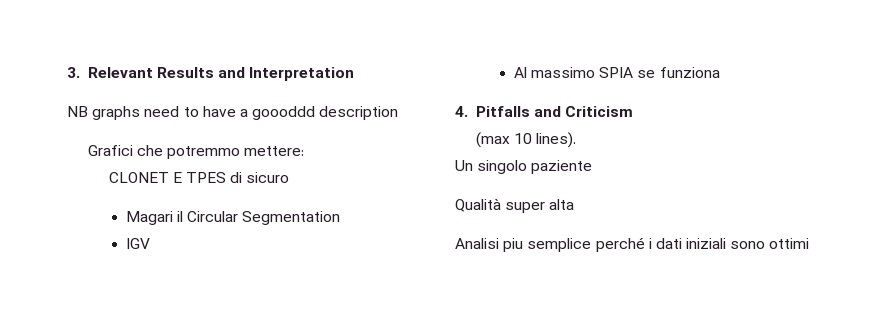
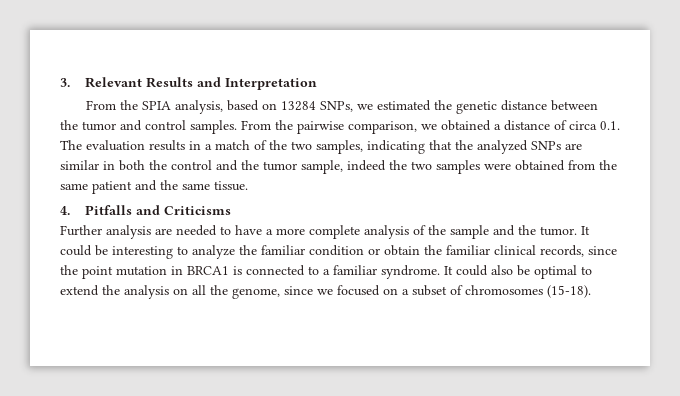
[67,106,399,120] [87,145,305,159] [108,172,290,183] [125,211,341,225] [125,238,150,249] [513,67,720,78] [455,106,634,117] [475,132,577,148] [455,160,593,174] [455,198,575,213] [455,237,810,252] NB graphs need to have a goooddd description // Grafici che potremmo mettere: // CLONET E TPES di sicuro // Magari il Circular Segmentation // IGV // Al massimo SPIA se funziona // 4. Pitfalls and Criticism // (max 10 lines). // Un singolo paziente // Qualità super alta // Analisi piu semplice perché i dati iniziali sono ottimi -> [86,100,599,114] [60,120,620,134] [60,140,582,154] [60,160,617,174] [60,180,248,194] [60,205,231,215] [60,225,590,239] [60,245,617,259] [60,265,592,279] [60,285,591,299] From the SPIA analysis, based on 13284 SNPs, we estimated the genetic distance between the tumor and control samples. From the pairwise comparison, we obtained a distance of circa 0.1. The evaluation results in a match of the two samples, indicating that the analyzed SNPs are similar in both the control and the tumor sample, indeed the two samples were obtained from the same patient and the same tissue. // 4. Pitfalls and Criticisms // Further analysis are needed to have a more complete analysis of the sample and the tumor. It could be interesting to analyze the familiar condition or obtain the familiar clinical records, since the point mutation in BRCA1 is connected to a familiar syndrome. It could also be optimal to extend the analysis on all the genome, since we focused on a subset of chromosomes (15-18).

